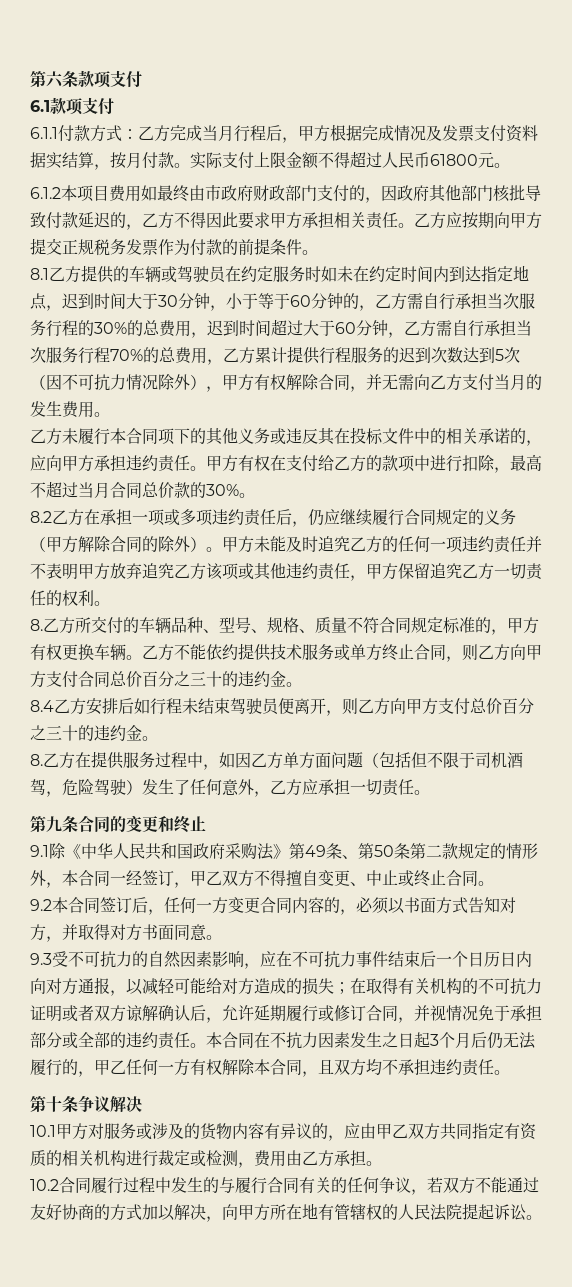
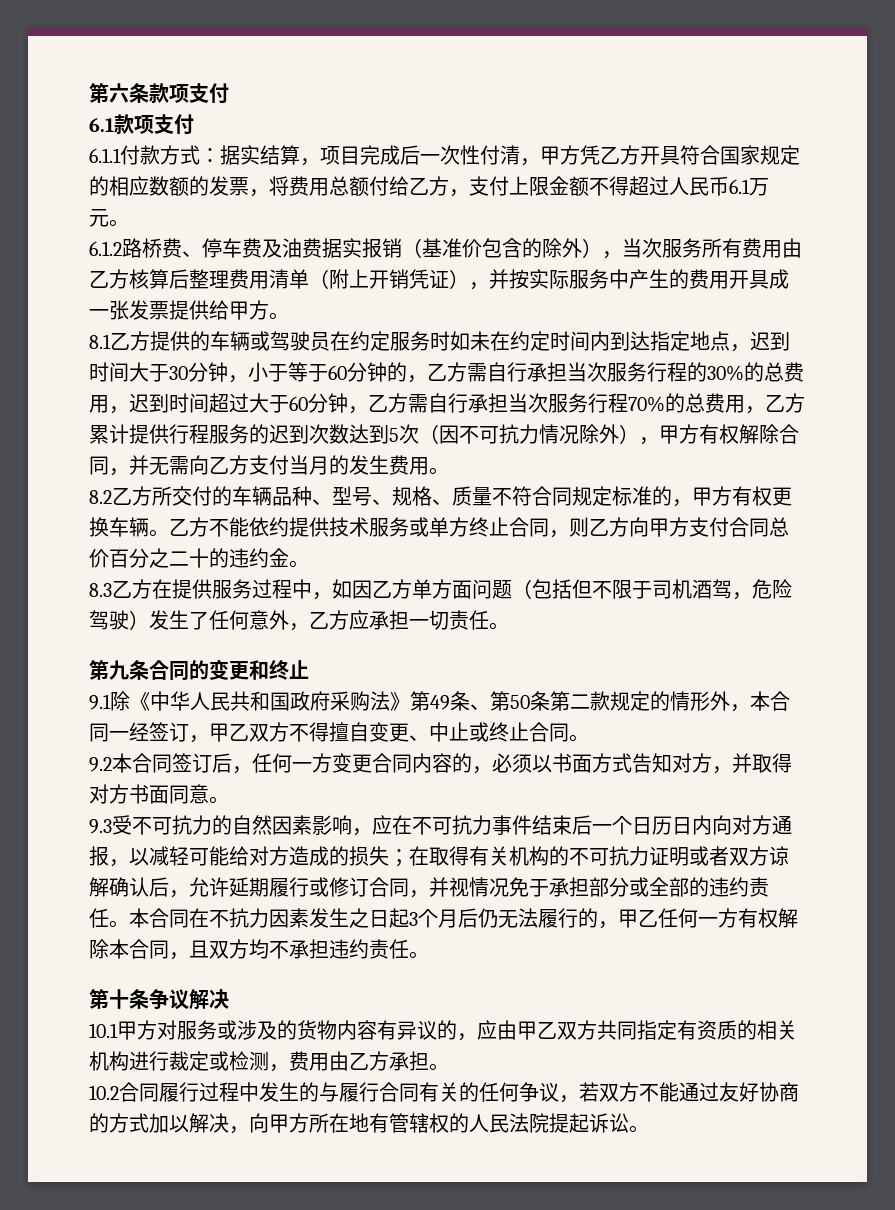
[138,124,538,143] [30,152,223,170] 乙方完成当月行程后，甲方根据完成情况及发票支付资料据实结算，按月付款。实际 -> [220,145,800,166] [89,176,469,197] 据实结算，项目完成后一次性付清，甲方凭乙方开具符合国家规定的相应数额的发票，将费用总额付给乙方，
[430,154,478,166] 61800 -> [729,178,769,196] 6.1万
[61,185,541,203] [30,212,542,230] [30,238,302,256] 本项目费用如最终由市政府财政部门支付的，因政府其他部门核批导致付款延迟的，乙方不得因此要求甲方承担相关责任。乙方应按期向甲方提交正规税务发票作为付款的前提条件 -> [122,238,802,259] [89,269,789,290] [89,300,269,320] 路桥费、停车费及油费据实报销（基准价包含的除外），当次服务所有费用由乙方核算后整理费用清单（附上开销凭证），并按实际服务中产生的费用开具成一张发票提供给甲方
[30,427,542,446] [30,454,542,473] [30,481,255,498] [30,509,516,527] [30,536,542,553] [30,563,543,581] [30,590,110,607] [30,619,43,631] 乙方未履行本合同项下的其他义务或违反其在投标文件中的相关承诺的，应向甲方承担违约责任。甲方有权在支付给乙方的款项中进行扣除，最高不超过当月合同总价款的30%。 // 8.2乙方在承担一项或多项违约责任后，仍应继续履行合同规定的义务（甲方解除合同的除外）。甲方未能及时追究乙方的任何一项违约责任并不表明甲方放弃追究乙方该项或其他违约责任，甲方保留追究乙方一切责任的权利。 // 8. -> [89,490,112,504] 8.2
[190,671,302,687] [30,698,534,716] [30,725,158,741] [30,754,43,766] 三十的违约金。 // 8.4乙方安排后如行程未结束驾驶员便离开，则乙方向甲方支付总价百分之三十的违约金。 // 8. -> [169,548,309,568] [89,583,112,597] 二十的违约金。 // 8.3

